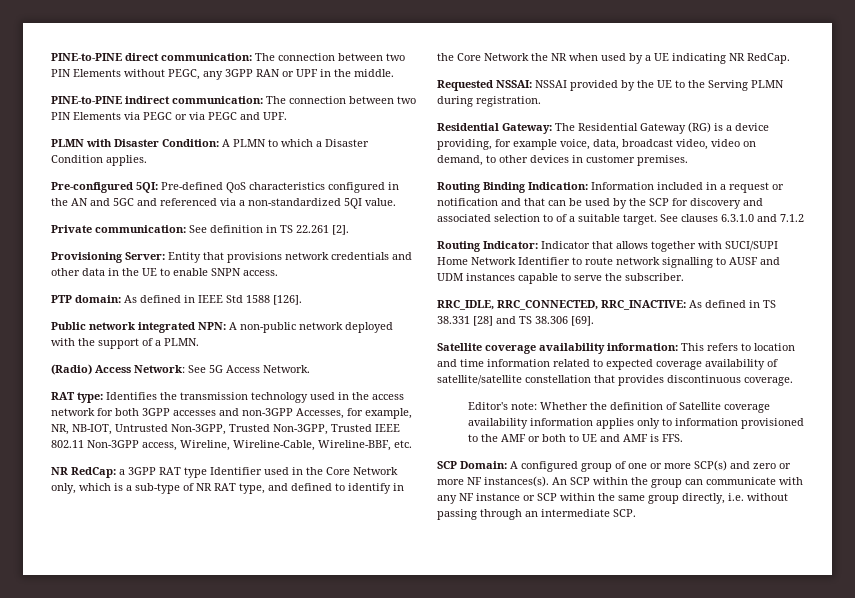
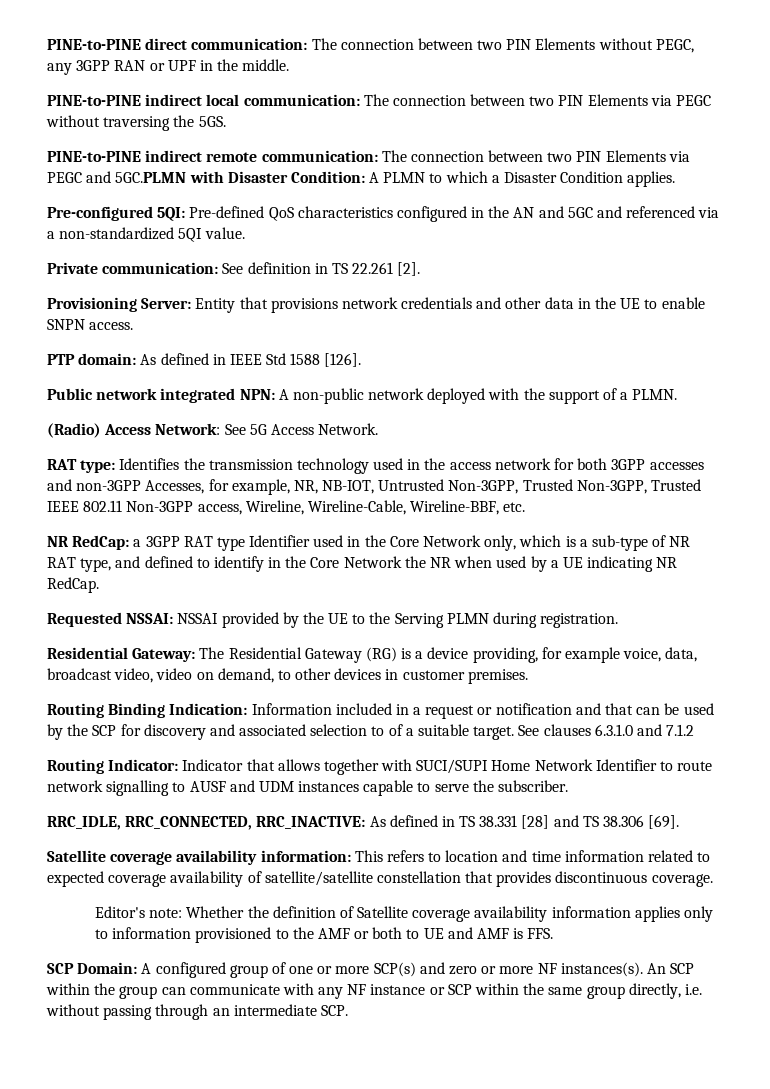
[172,96,416,104] [51,112,187,120] communication: The connection between two PIN Elements via PEGC or -> [206,94,712,106] [46,115,226,131] [47,150,666,162] local communication: The connection between two PIN Elements via PEGC without traversing the 5GS. // PINE-to-PINE indirect remote communication: The connection between two PIN Elements
[263,112,287,120] [51,139,84,147] UPF. // PLMN -> [115,172,187,183] 5GC.PLMN

